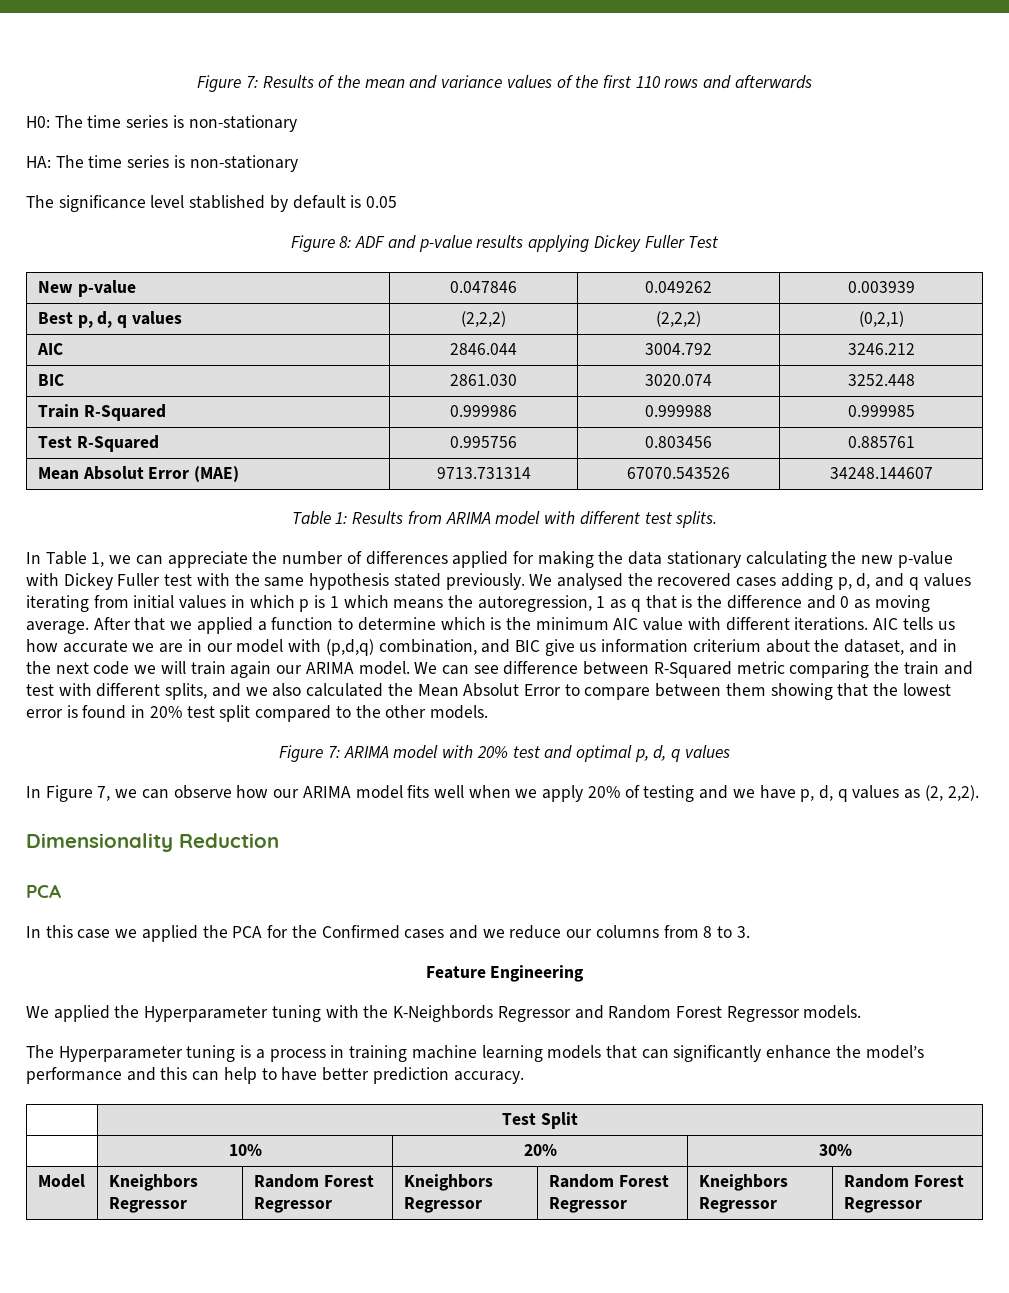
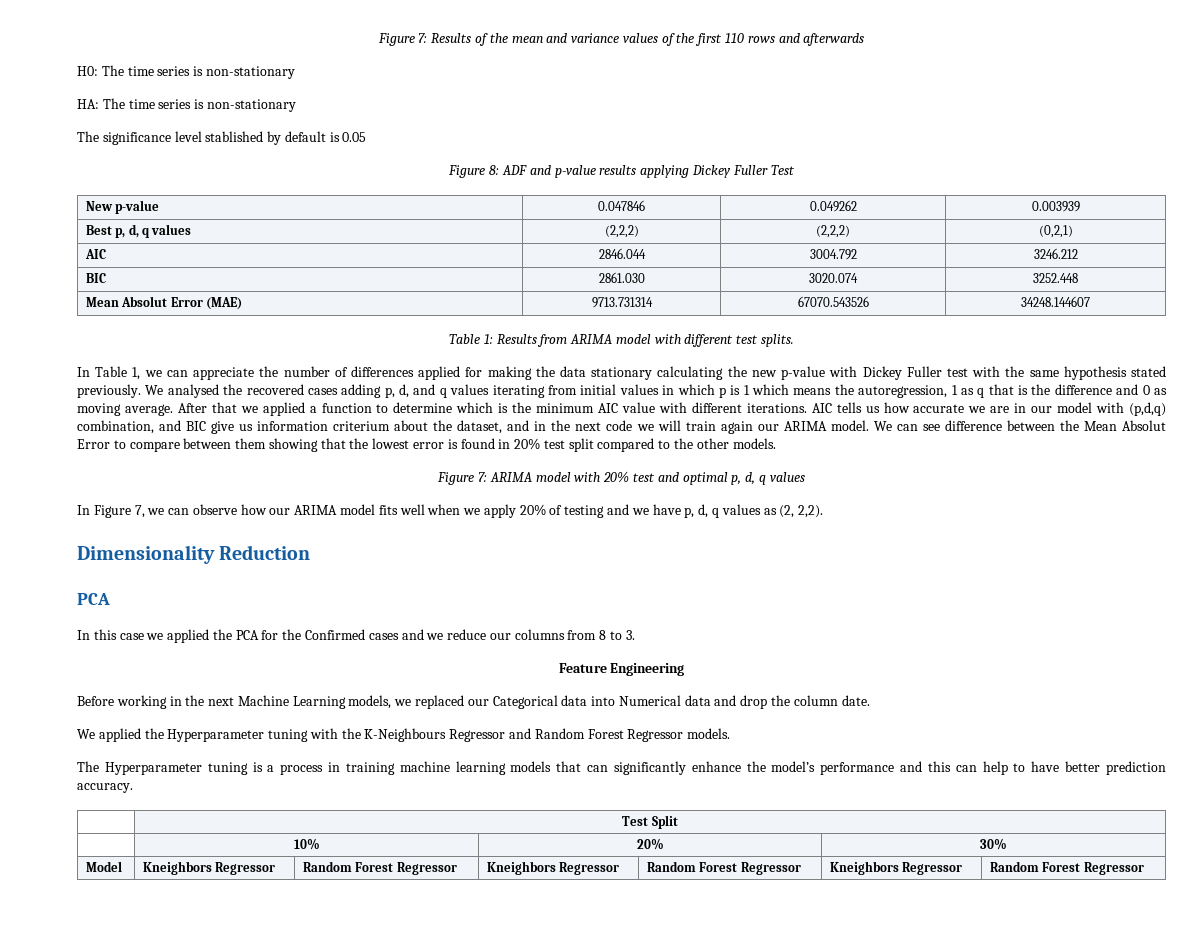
[37,404,166,421] [450,405,517,417] [644,405,712,417] [847,405,915,417] [37,435,159,452] [450,436,517,448] [644,436,712,448] [847,436,915,448] // Train R-Squared | 0.999986 | 0.999988 | 0.999985 // Test R-Squared | 0.995756 | 0.803456 | 0.885761 -> (1078, 278) none
[653,661,973,678] [26,683,384,700] R-Squared metric comparing the train and test with different splits, and we also calculated -> (1055, 425) none
(585, 973) none -> [77,695,870,709] // Before working in the next Machine Learning models, we replaced our Categorical data into Numerical data and drop the column date.
[393,1005,494,1022] K-Neighbords -> [364,728,447,742] K-Neighbours

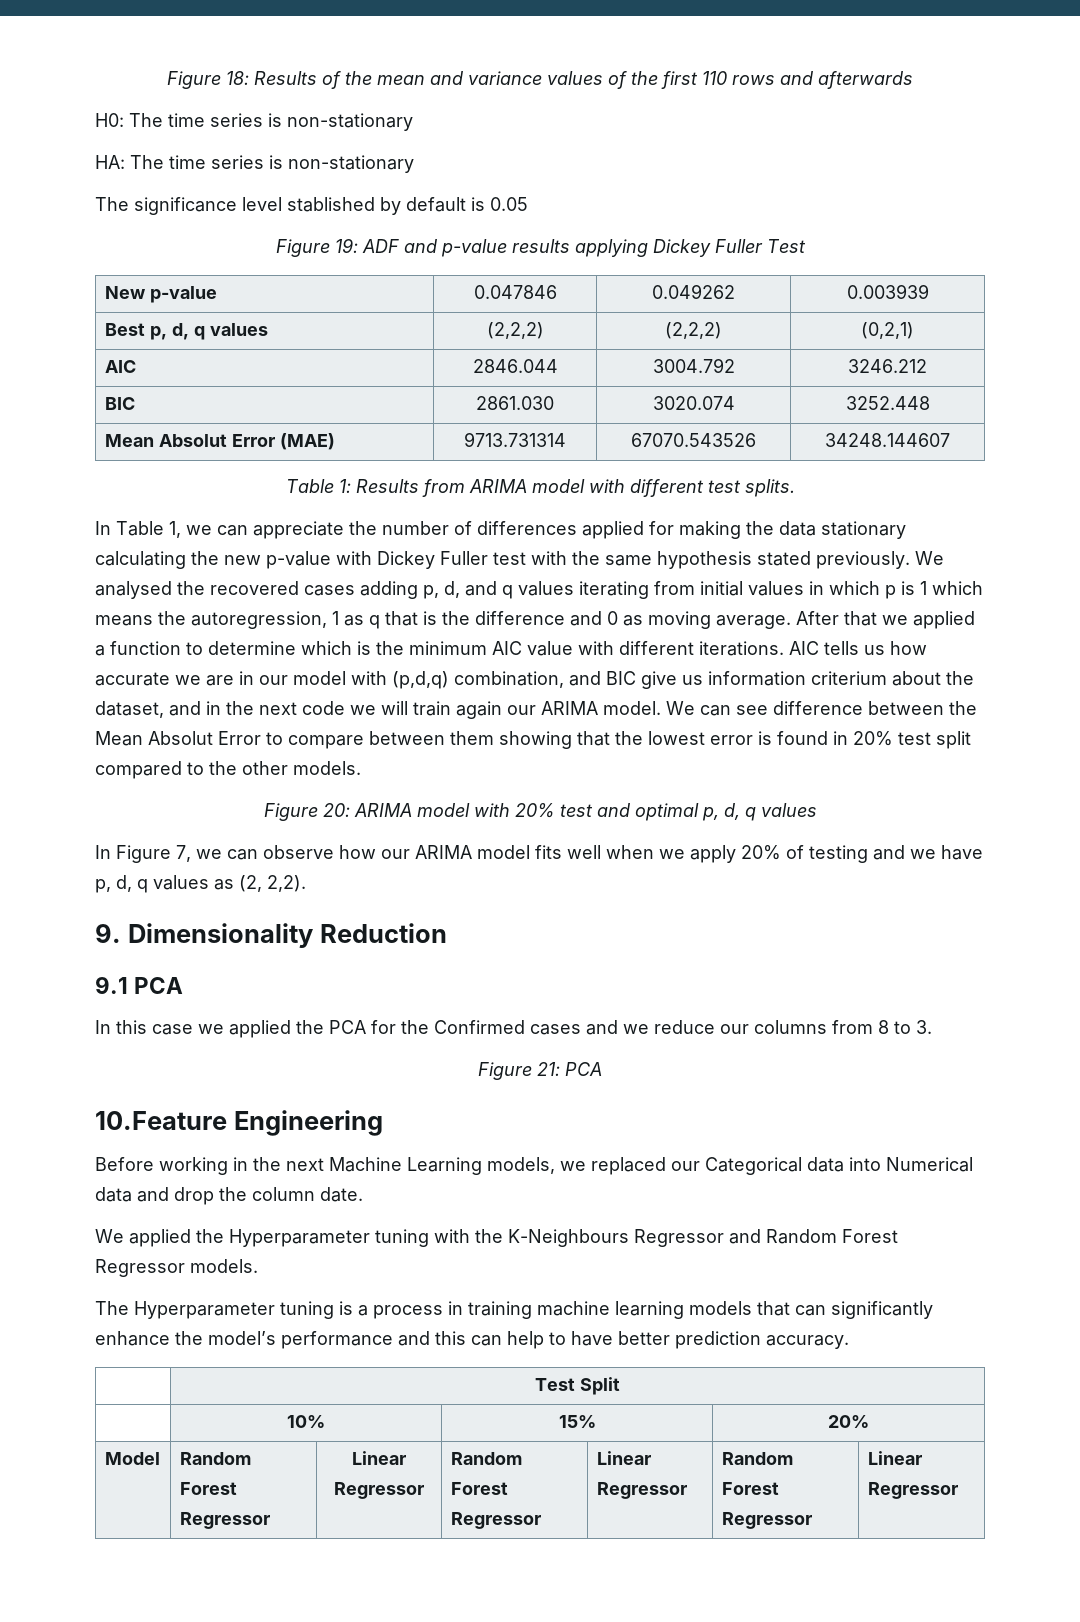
[377,33,428,46] Figure 7: -> [167,71,249,89] Figure 18:
[489,165,500,175] 8: -> [334,238,358,253] 19:
[478,472,488,482] 7: -> [322,803,350,817] 20:
(824, 511) none -> [95,923,121,943] 9.
(311, 552) none -> [95,976,128,994] 9.1
[558,663,607,673] Feature -> [478,1062,602,1080] [95,1111,227,1130] Figure 21: PCA // 10.Feature
[636,838,664,850] [980,838,1007,850] | 20% | 30% -> [558,1415,596,1428] [828,1415,869,1428] | 15% | 20%
[142,861,276,875] [302,861,457,875] [486,861,620,875] [646,861,801,875] [829,861,963,875] [989,861,1144,875] Kneighbors Regressor | Random Forest Regressor | Kneighbors Regressor | Random Forest Regressor | Kneighbors Regressor | Random Forest Regressor -> [179,1452,251,1465] [179,1482,237,1495] [179,1512,270,1529] [352,1451,406,1465] [334,1482,424,1499] [450,1452,522,1465] [450,1482,508,1495] [450,1512,541,1529] [596,1451,651,1465] [596,1482,687,1499] [721,1452,793,1465] [721,1482,779,1495] [721,1512,812,1529] [867,1451,922,1465] [867,1482,958,1499] Random Forest Regressor | Linear Regressor | Random Forest Regressor | Linear Regressor | Random Forest Regressor | Linear Regressor

